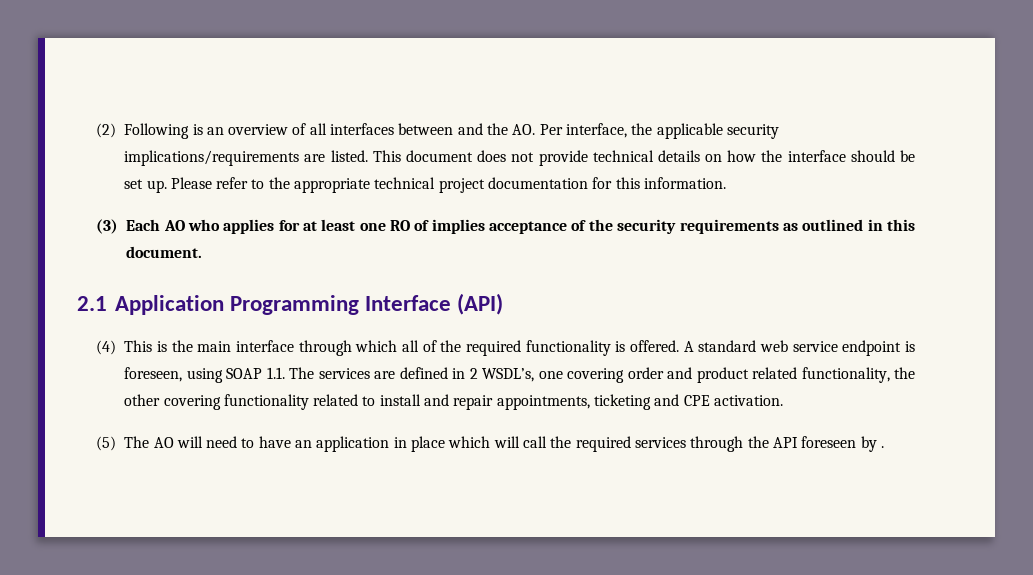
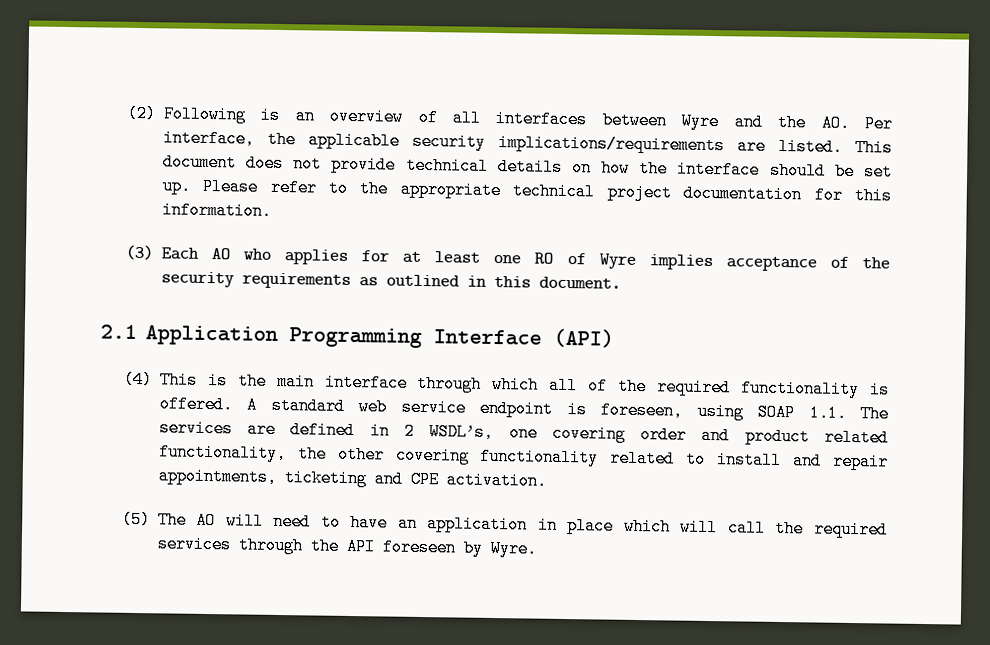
(454, 129) none -> [681,112,720,131] Wyre
(430, 225) none -> [598,253,636,269] Wyre
[880,446,884,448] . -> [489,539,537,558] Wyre.

